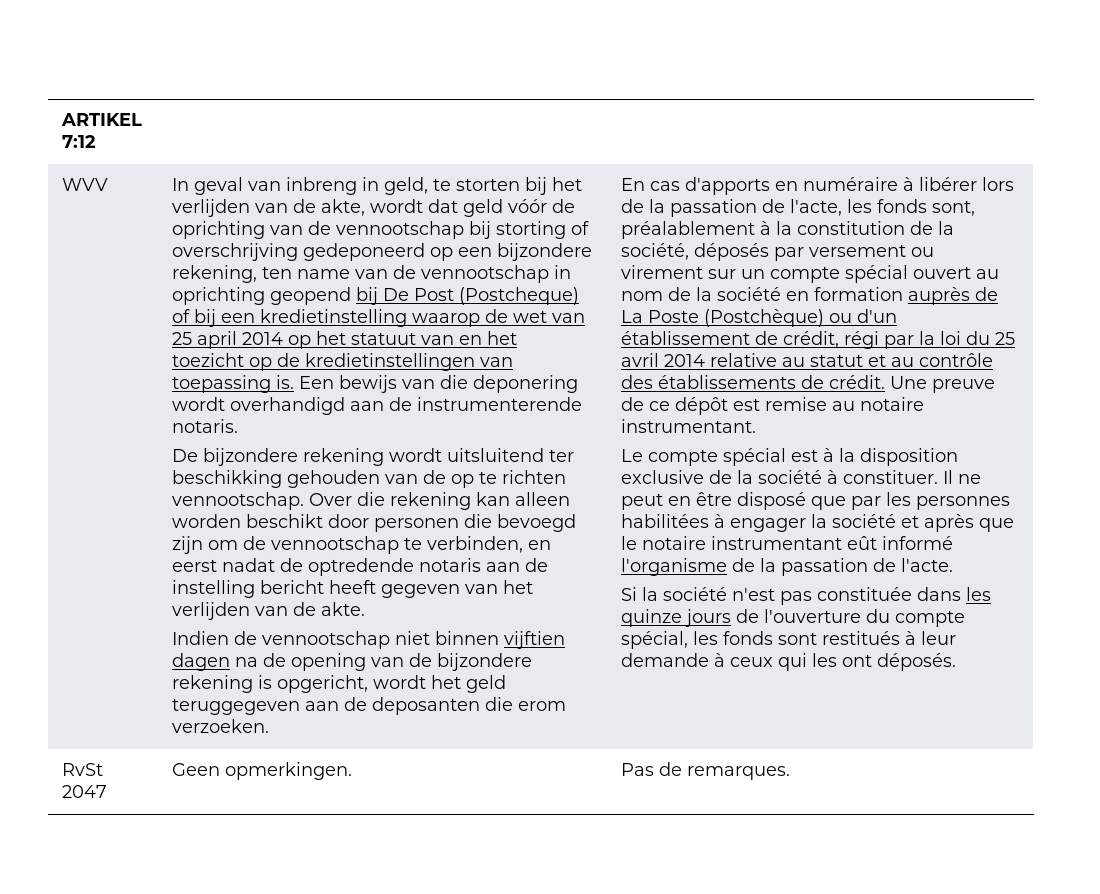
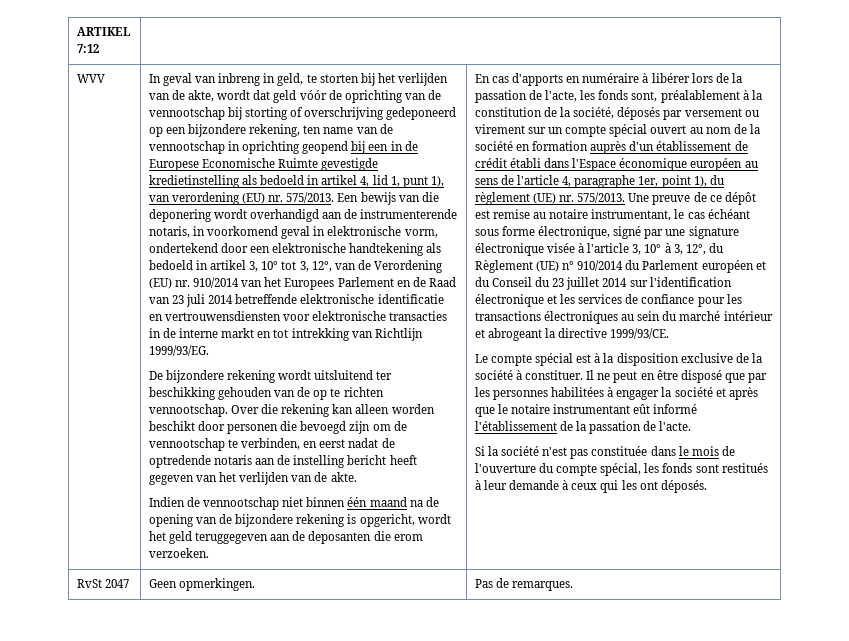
[383,287,580,305] [172,309,586,327] [172,331,518,349] [172,353,514,371] [172,375,295,393] De Post (Postcheque) of bij een kredietinstelling waarop de wet van 25 april 2014 op het statuut van en het toezicht op de kredietinstellingen van toepassing is. -> [368,141,418,151] [148,158,379,171] [148,175,444,188] [148,192,335,205] een in de Europese Economische Ruimte gevestigde kredietinstelling als bedoeld in artikel 4, lid 1, punt 1), van verordening (EU) nr. 575/2013.
[172,419,239,433] notaris. -> [148,226,438,239] [148,243,442,256] [148,260,443,273] [148,277,456,290] [148,294,444,307] [148,311,448,321] [148,328,423,341] [148,345,209,356] notaris, in voorkomend geval in elektronische vorm, ondertekend door een elektronische handtekening als bedoeld in artikel 3, 10° tot 3, 12°, van de Verordening (EU) nr. 910/2014 van het Europees Parlement en de Raad van 23 juli 2014 betreffende elektronische identificatie en vertrouwensdiensten voor elektronische transacties in de interne markt en tot intrekking van Richtlijn 1999/93/EG.
[504,631,566,649] [172,653,231,671] vijftien dagen -> [347,497,407,507] één maand
[975,287,999,301] [621,309,898,327] [621,331,1016,349] [621,353,994,367] [621,375,886,389] de La Poste (Postchèque) ou d'un établissement de crédit, régi par la loi du 25 avril 2014 relative au statut et au contrôle des établissements de crédit. -> [629,141,748,151] [474,158,759,171] [474,175,725,188] [474,192,626,205] d'un établissement de crédit établi dans l'Espace économique européen au sens de l'article 4, paragraphe 1er, point 1), du règlement (UE) nr. 575/2013.
[621,419,757,433] instrumentant. -> [591,209,750,221] [474,226,739,239] [474,243,724,256] [474,260,766,273] [474,277,732,290] [474,294,742,307] [474,311,773,324] [474,328,670,341] instrumentant, le cas échéant sous forme électronique, signé par une signature électronique visée à l'article 3, 10° à 3, 12°, du Règlement (UE) n° 910/2014 du Parlement européen et du Conseil du 23 juillet 2014 sur l'identification électronique et les services de confiance pour les transactions électroniques au sein du marché intérieur et abrogeant la directive 1999/93/CE.
[621,558,728,576] l'organisme -> [474,421,557,431] l'établissement
[966,587,992,601] [621,609,732,627] les quinze jours -> [678,446,719,456] le mois

